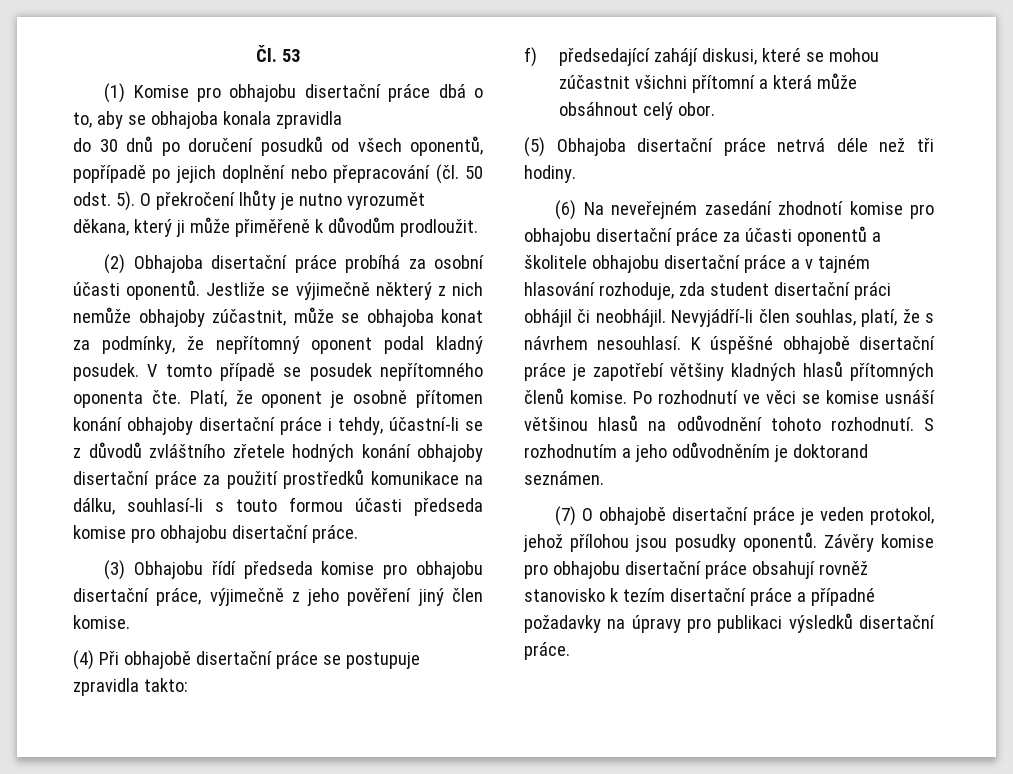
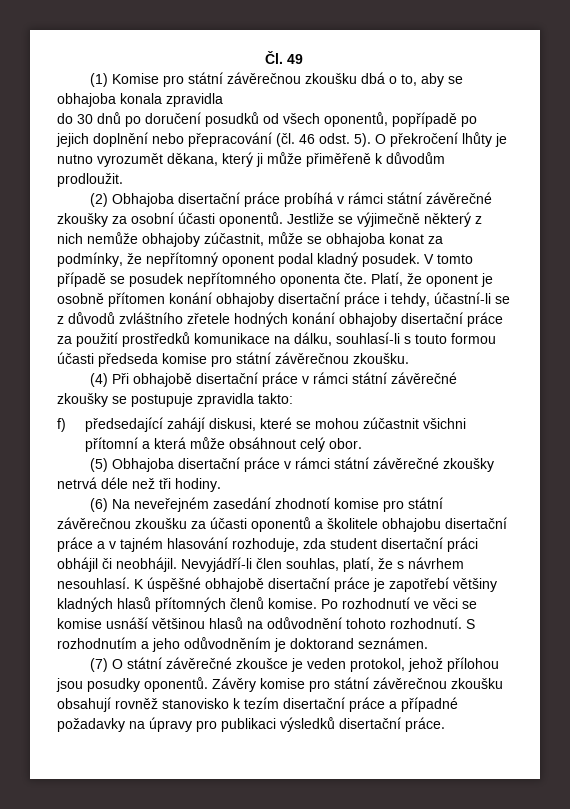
[281,49,300,62] 53 -> [287,54,303,64] 49
[229,84,431,102] obhajobu disertační práce -> [188,72,358,84] státní závěrečnou zkoušku
[465,166,483,179] 50 -> [299,134,315,144] 46
(401, 264) none -> [337,192,493,204] [57,213,108,227] v rámci státní závěrečné zkoušky
[159,525,358,543] [104,560,483,580] [73,588,483,606] [73,615,130,629] obhajobu disertační práce. // (3) Obhajobu řídí předseda komise pro obhajobu disertační práce, výjimečně z jeho pověření jiný člen komise. -> [236,352,409,364] státní závěrečnou zkoušku.
(318, 660) none -> [302,372,458,384] [57,393,108,407] v rámci státní závěrečné zkoušky
(766, 147) none -> [284,457,495,472] v rámci státní závěrečné zkoušky
[524,228,718,246] obhajobu disertační práce -> [408,497,444,509] [57,517,187,529] státní závěrečnou zkoušku
[599,507,796,525] obhajobě disertační práce -> [127,657,289,669] státní závěrečné zkoušce
[552,561,747,579] obhajobu disertační práce -> [334,677,503,689] státní závěrečnou zkoušku

